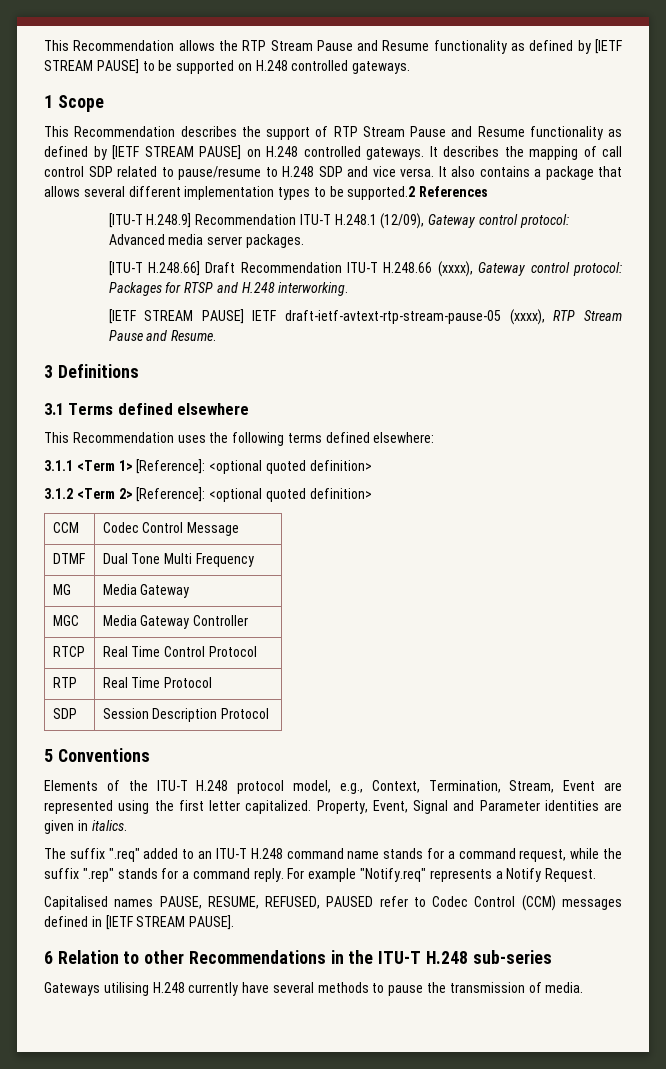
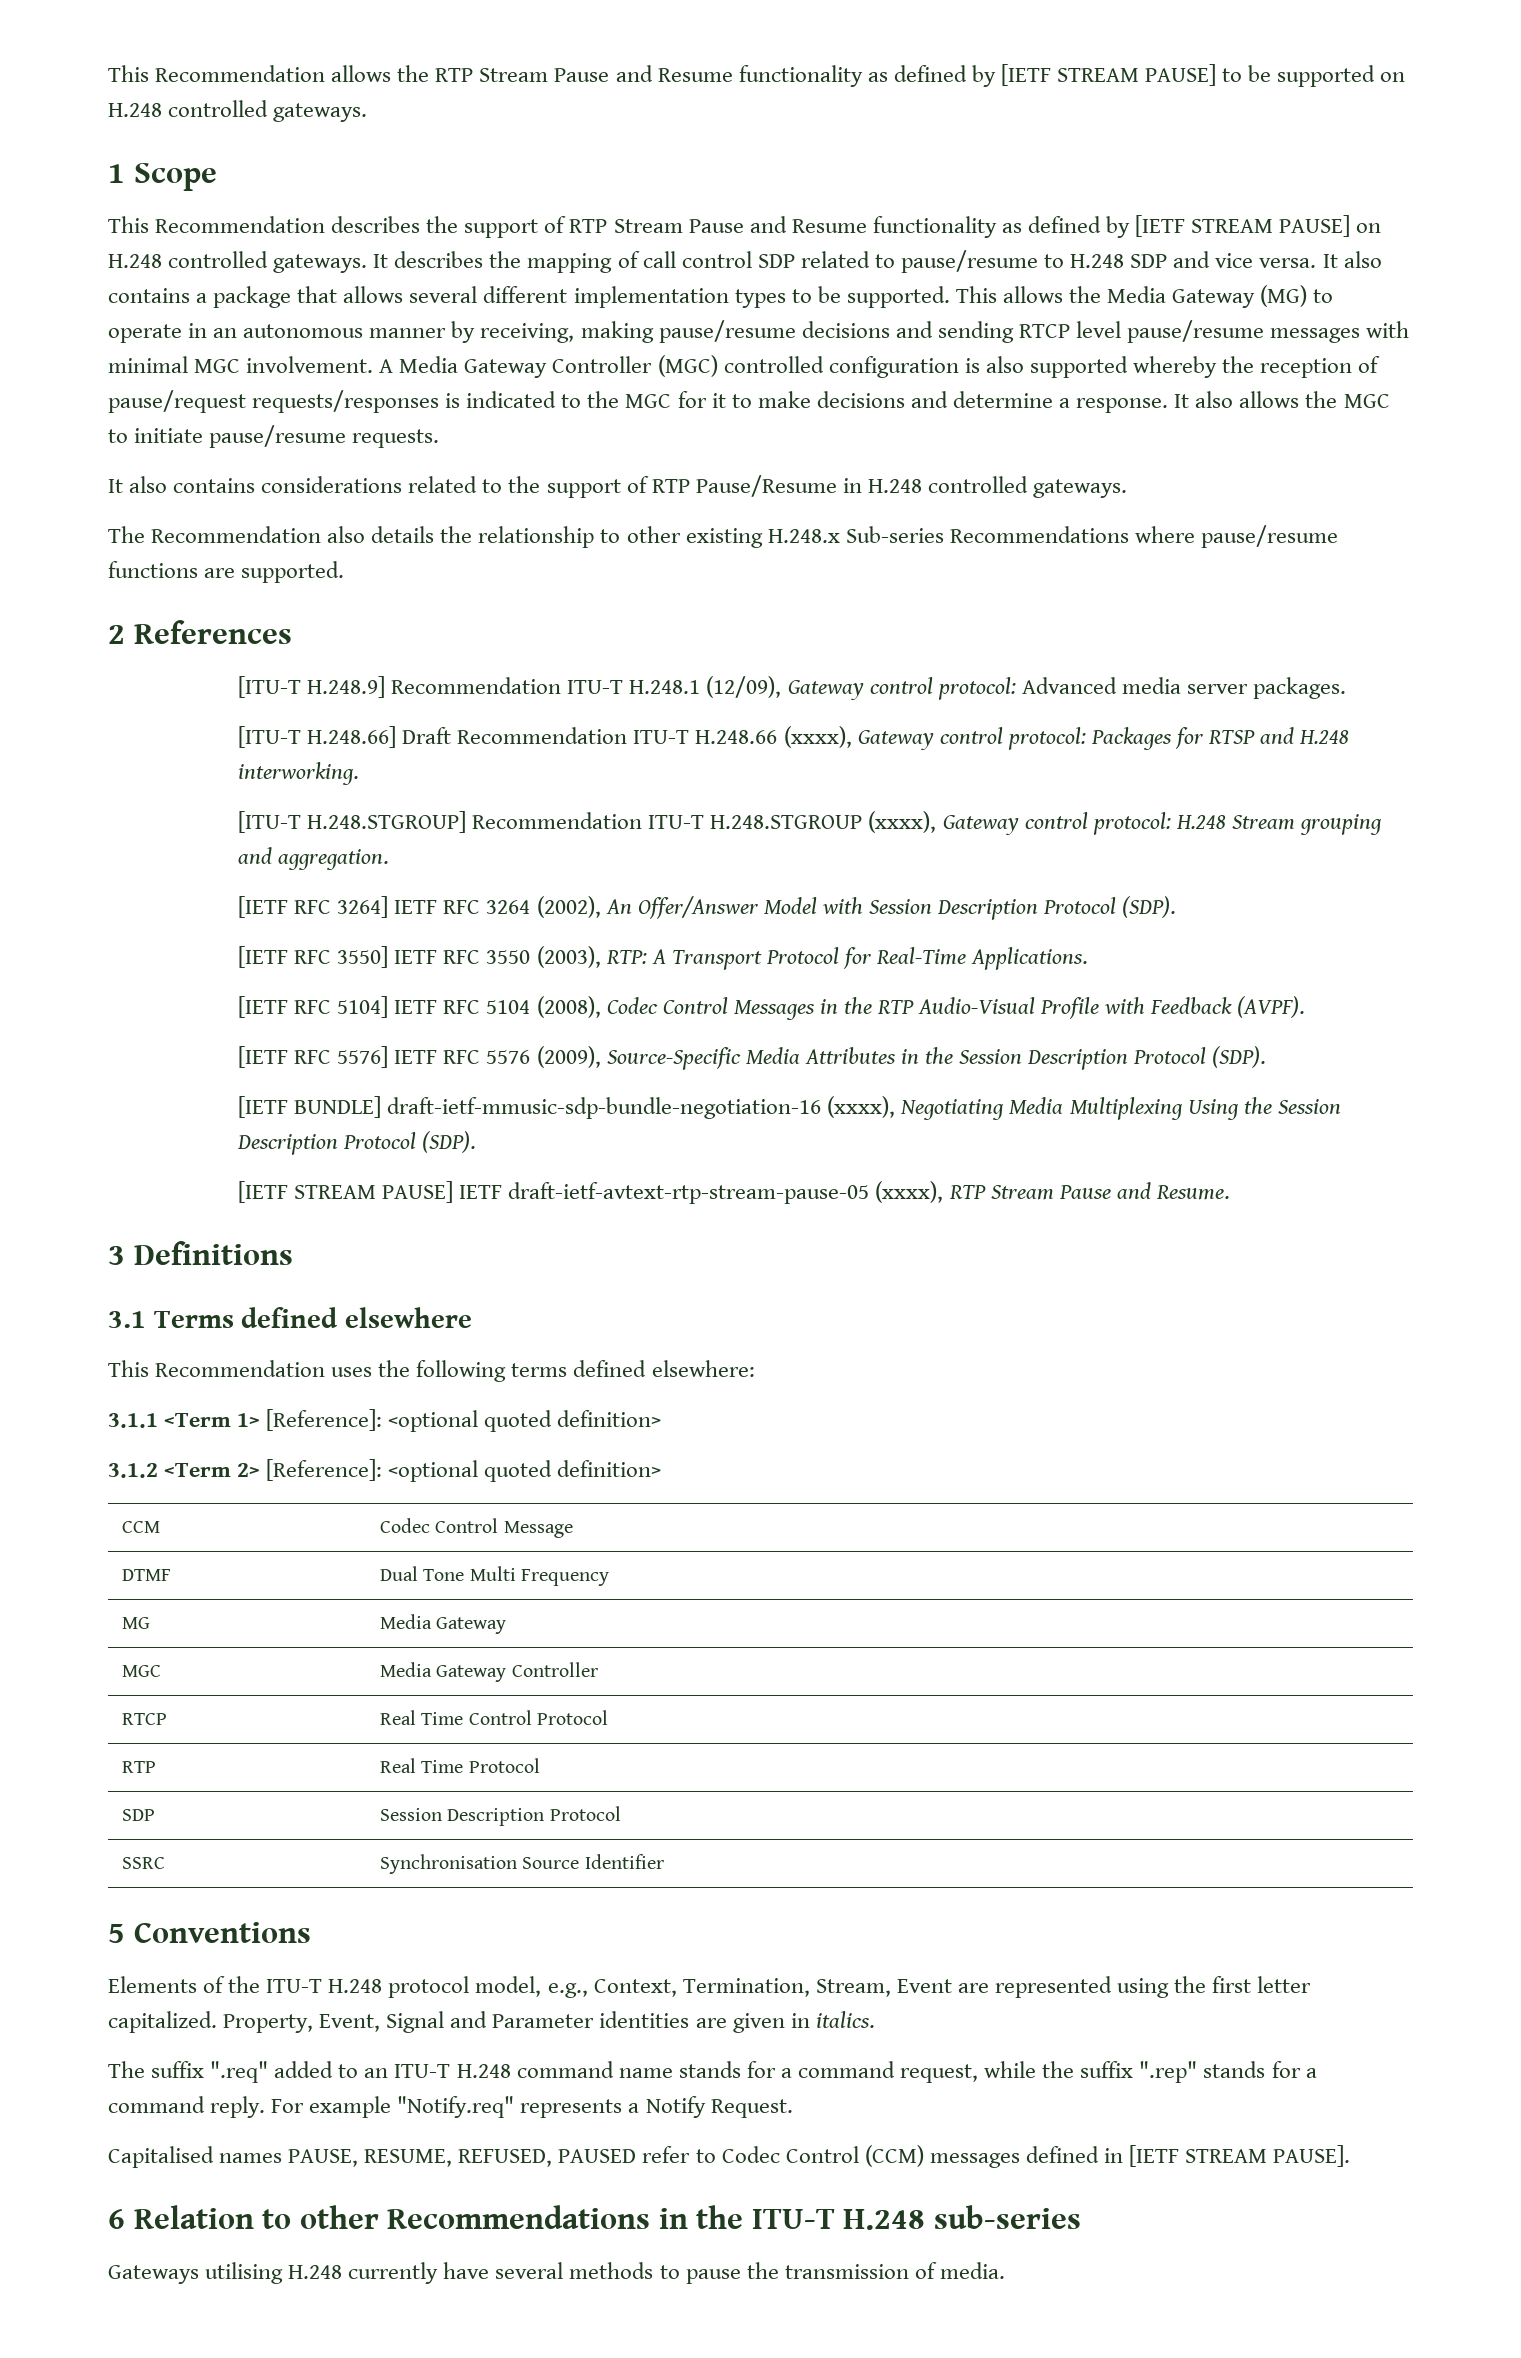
[347,186,416,200] supported.2 -> [846,285,1334,308] [108,320,1410,343] [108,355,1381,378] [108,390,1390,413] [108,425,440,448] [108,475,1128,498] [108,525,1338,548] [108,561,345,583] [108,625,125,644] supported. This allows the Media Gateway (MG) to operate in an autonomous manner by receiving, making pause/resume decisions and sending RTCP level pause/resume messages with minimal MGC involvement. A Media Gateway Controller (MGC) controlled configuration is also supported whereby the reception of pause/request requests/responses is indicated to the MGC for it to make decisions and determine a response. It also allows the MGC to initiate pause/resume requests. // It also contains considerations related to the support of RTP Pause/Resume in H.248 controlled gateways. // The Recommendation also details the relationship to other existing H.248.x Sub-series Recommendations where pause/resume functions are supported. // 2
(349, 289) none -> [238,811,1382,835] [238,847,390,870] [238,896,1177,920] [238,946,1089,970] [238,996,1306,1020] [238,1046,1267,1070] [238,1096,1341,1120] [237,1131,477,1155] // [ITU-T H.248.STGROUP] Recommendation ITU-T H.248.STGROUP (xxxx), Gateway control protocol: H.248 Stream grouping and aggregation. // [IETF RFC 3264] IETF RFC 3264 (2002), An Offer/Answer Model with Session Description Protocol (SDP). // [IETF RFC 3550] IETF RFC 3550 (2003), RTP: A Transport Protocol for Real-Time Applications. // [IETF RFC 5104] IETF RFC 5104 (2008), Codec Control Messages in the RTP Audio-Visual Profile with Feedback (AVPF). // [IETF RFC 5576] IETF RFC 5576 (2009), Source-Specific Media Attributes in the Session Description Protocol (SDP). // [IETF BUNDLE] draft-ietf-mmusic-sdp-bundle-negotiation-16 (xxxx), Negotiating Media Multiplexing Using the Session Description Protocol (SDP).
(270, 713) none -> [122,1857,166,1869] [380,1854,664,1874] // SSRC | Synchronisation Source Identifier

